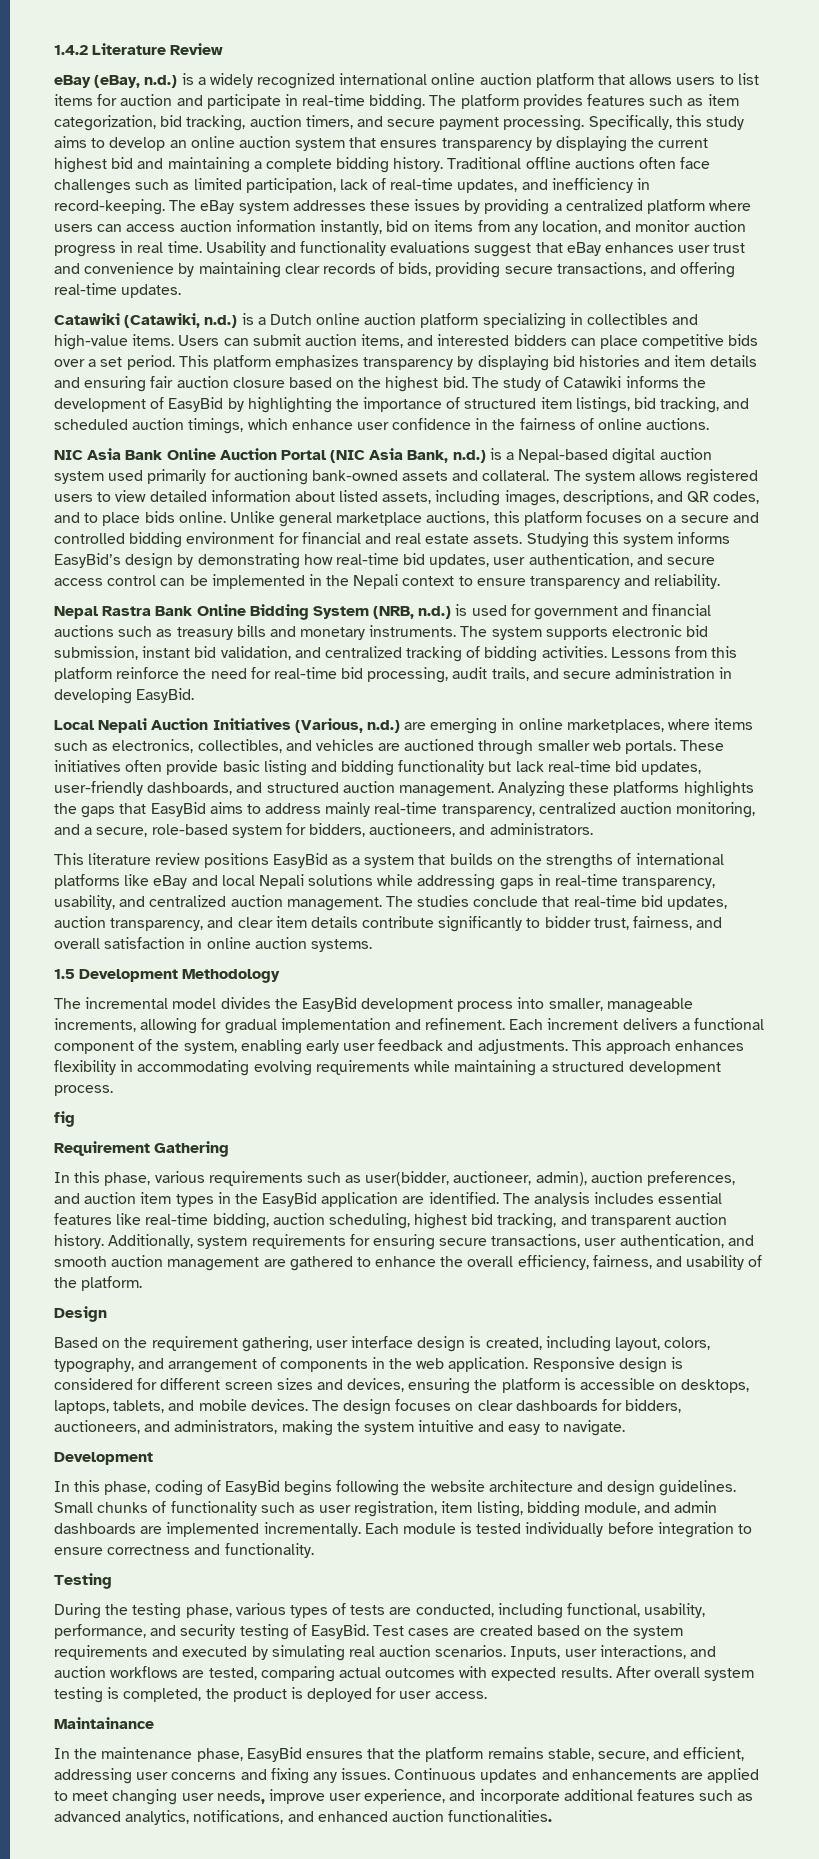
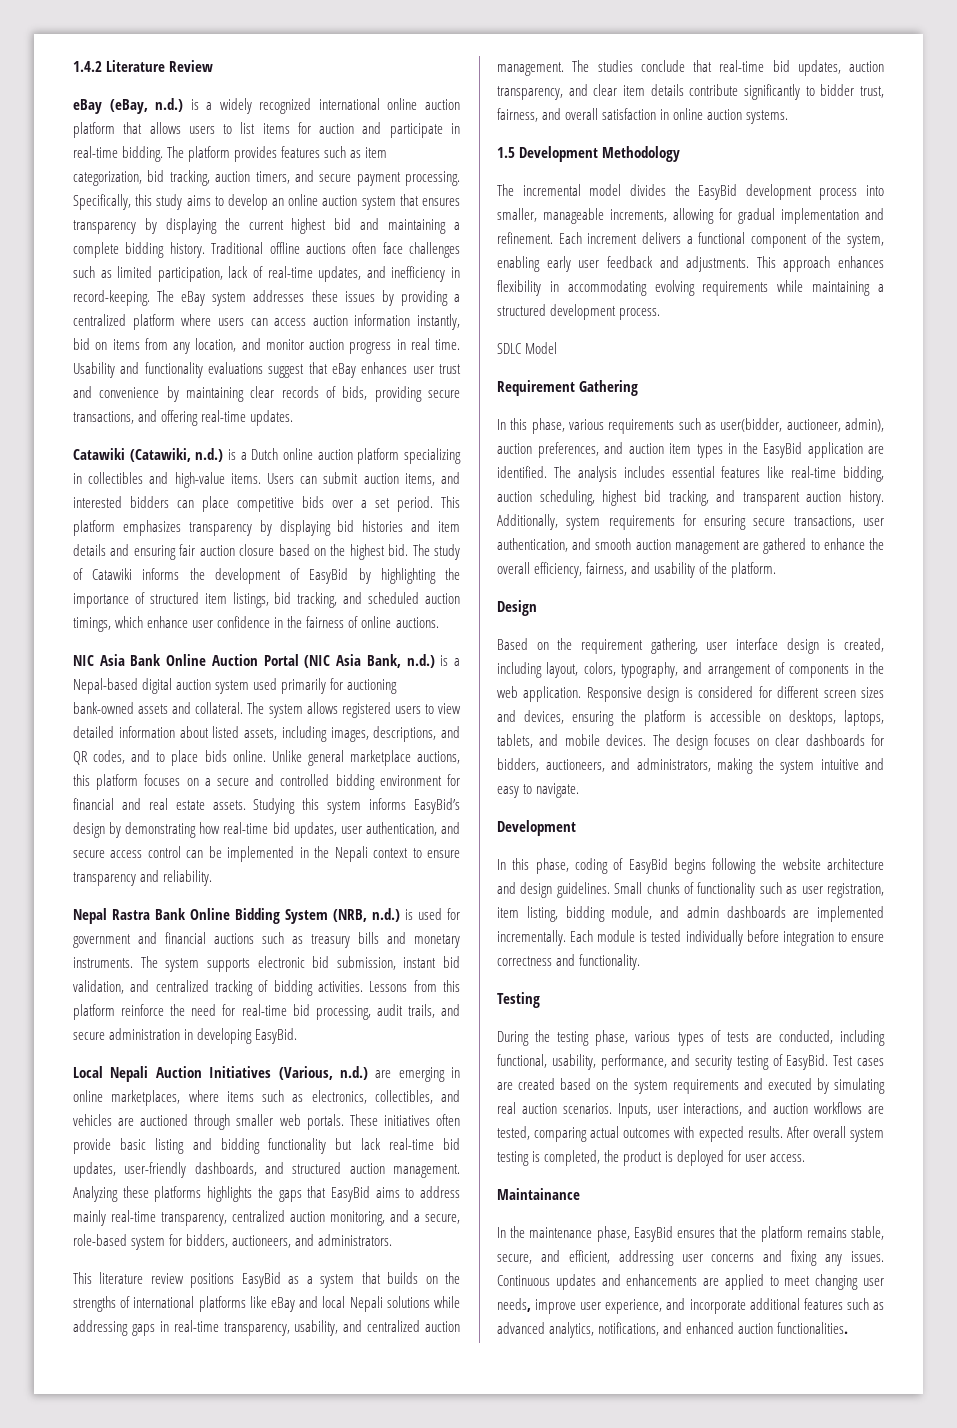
[54,1111,75,1127] fig -> [497,342,558,354] SDLC Model

